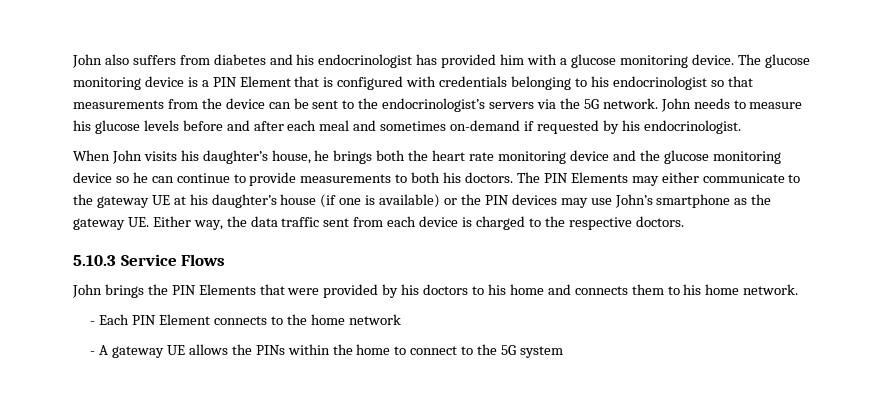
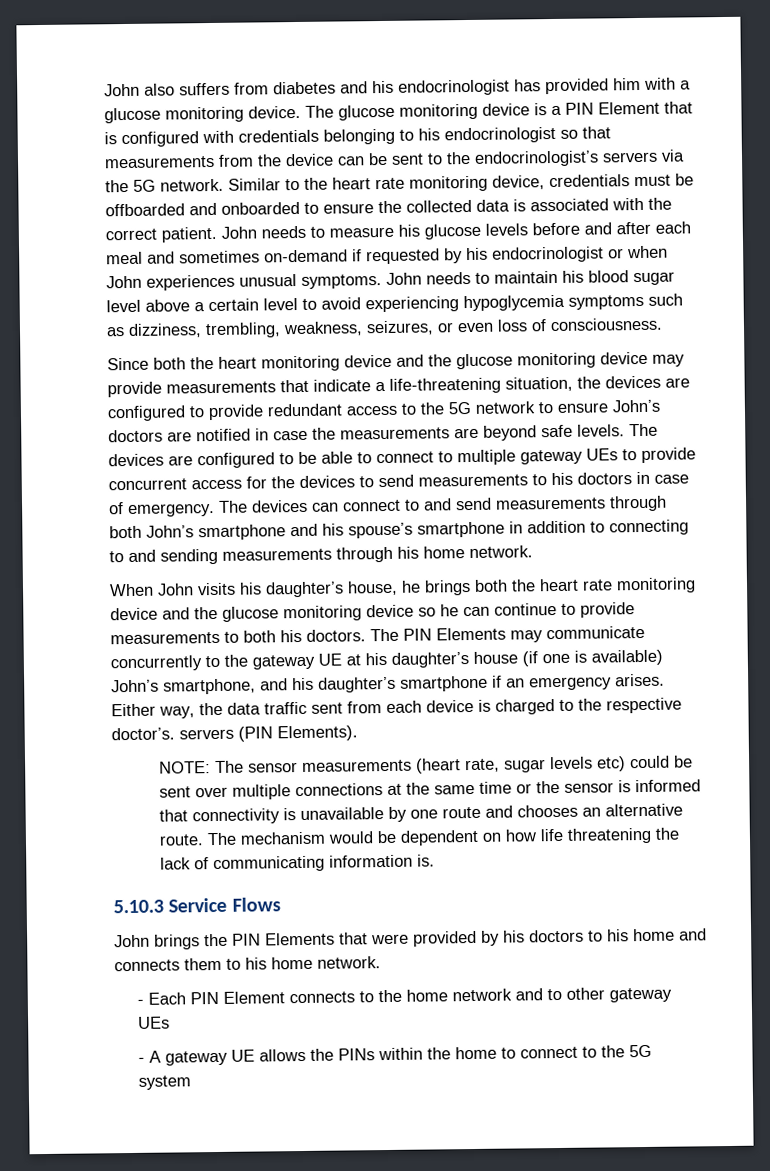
(658, 103) none -> [228,173,694,192] [105,197,672,217] [105,226,217,243] Similar to the heart rate monitoring device, credentials must be offboarded and onboarded to ensure the collected data is associated with the correct patient.
[643,120,741,134] endocrinologist. -> [492,245,668,263] [106,270,675,291] [106,293,683,313] [106,317,663,339] [107,351,685,372] [107,375,690,398] [107,399,660,422] [108,423,658,443] [108,447,696,469] [108,471,689,491] [109,495,667,517] [109,519,689,541] [109,545,533,565] endocrinologist or when John experiences unusual symptoms. John needs to maintain his blood sugar level above a certain level to avoid experiencing hypoglycemia symptoms such as dizziness, trembling, weakness, seizures, or even loss of consciousness. // Since both the heart monitoring device and the glucose monitoring device may provide measurements that indicate a life-threatening situation, the devices are configured to provide redundant access to the 5G network to ensure John’s doctors are notified in case the measurements are beyond safe levels. The devices are configured to be able to connect to multiple gateway UEs to provide concurrent access for the devices to send measurements to his doctors in case of emergency. The devices can connect to and send measurements through both John’s smartphone and his spouse’s smartphone in addition to connecting to and sending measurements through his home network.
[661,172,785,183] either communicate -> [546,625,645,640] [110,655,202,672] communicate concurrently
[444,194,772,208] [73,217,149,230] or the PIN devices may use John’s smartphone as the gateway UE. -> [111,673,665,695] John’s smartphone, and his daughter’s smartphone if an emergency arises.
[635,216,684,227] doctors. -> [111,725,358,742] [158,755,693,774] [158,779,701,800] [158,803,683,825] [158,827,679,846] [159,854,435,873] doctor’s. servers (PIN Elements). // NOTE: The sensor measurements (heart rate, sugar levels etc) could be sent over multiple connections at the same time or the sensor is informed that connectivity is unavailable by one route and chooses an alternative route. The mechanism would be dependent on how life threatening the lack of communicating information is.
(401, 319) none -> [515,987,673,1003] [138,1016,171,1029] and to other gateway UEs

